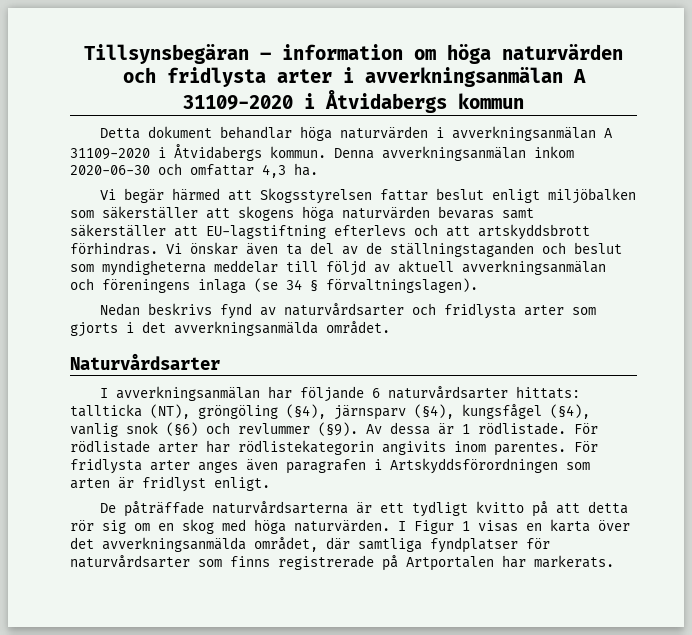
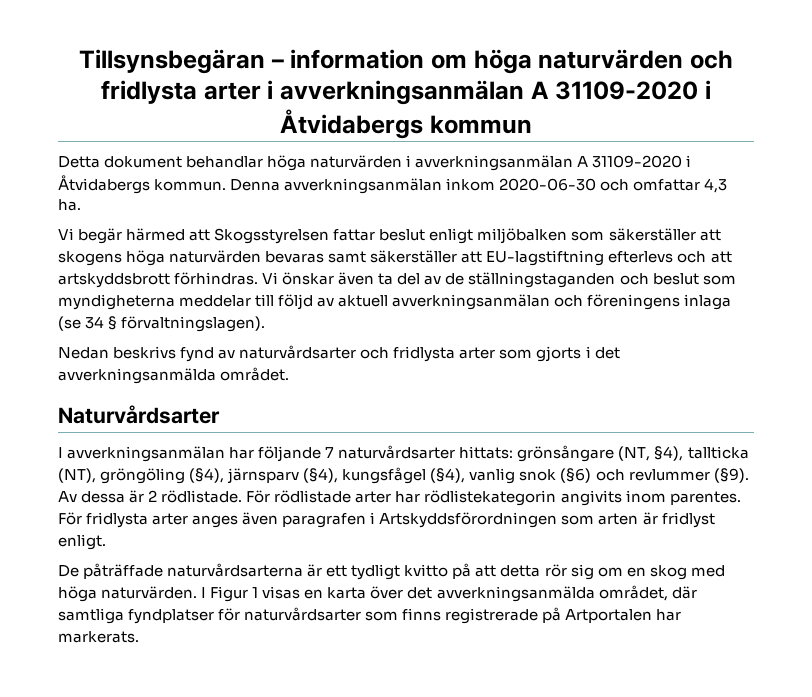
[371,388,380,398] 6 -> [325,447,335,458] 7
(580, 392) none -> [517,445,684,462] grönsångare (NT, §4),
[462,424,470,434] 1 -> [148,490,158,502] 2

